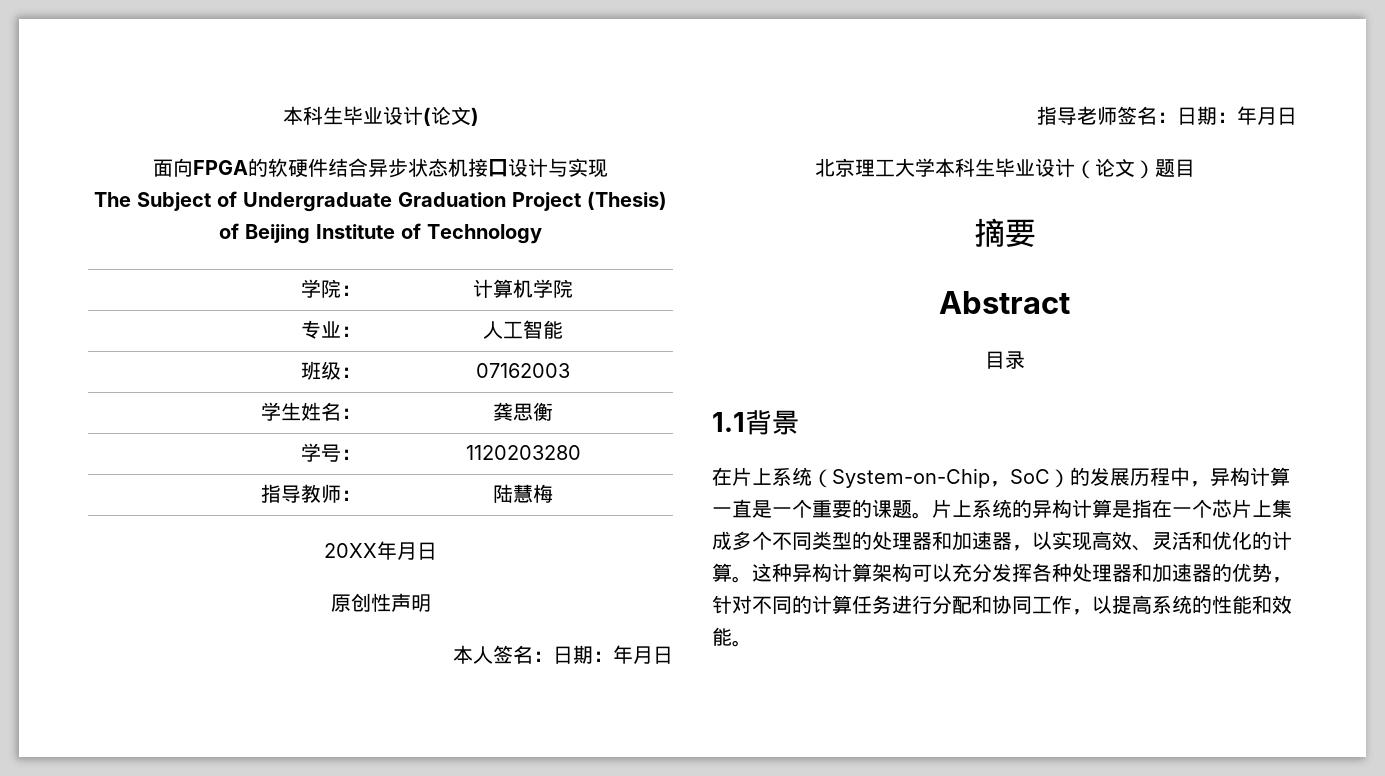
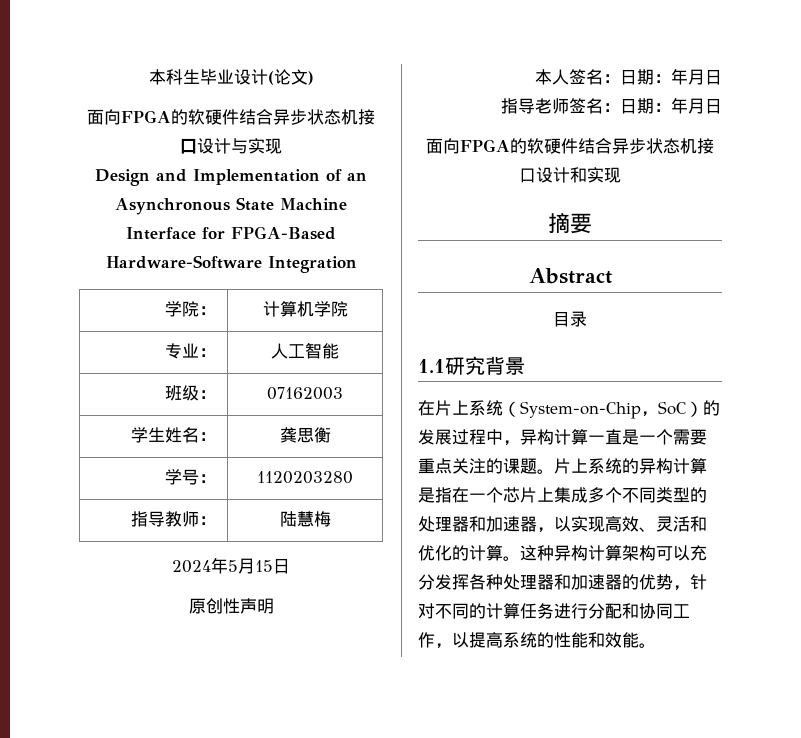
[94,191,667,212] [219,223,542,244] The Subject of Undergraduate Graduation Project (Thesis) of Beijing Institute of Technology -> [95,169,367,186] [115,197,347,215] [126,226,336,240] [105,255,357,273] Design and Implementation of an Asynchronous State Machine Interface for FPGA-Based Hardware-Software Integration
[324,541,417,560] 20XX年月 -> [172,557,273,574] 2024年5月15
[814,158,1195,179] 北京理工大学本科生毕业设计（论文）题目 -> [426,138,714,154] [519,167,621,183] 面向FPGA的软硬件结合异步状态机接口设计和实现
(745, 422) none -> [445,356,485,375] 研究
[1130,468,1150,486] 历 -> [452,429,469,445] 过
[812,500,852,518] 重要 -> [673,429,707,445] [418,458,486,474] 需要重点关注

